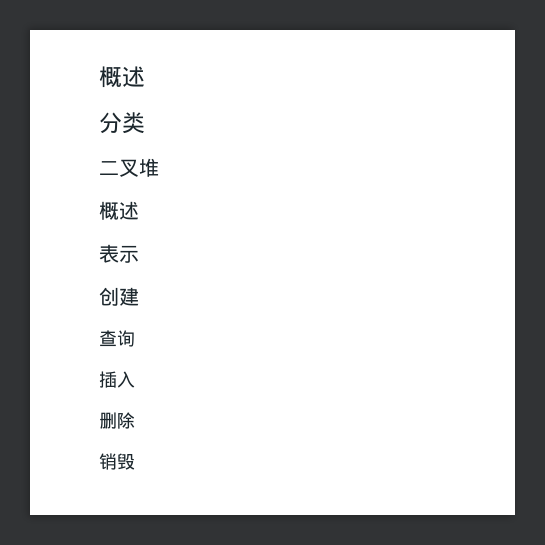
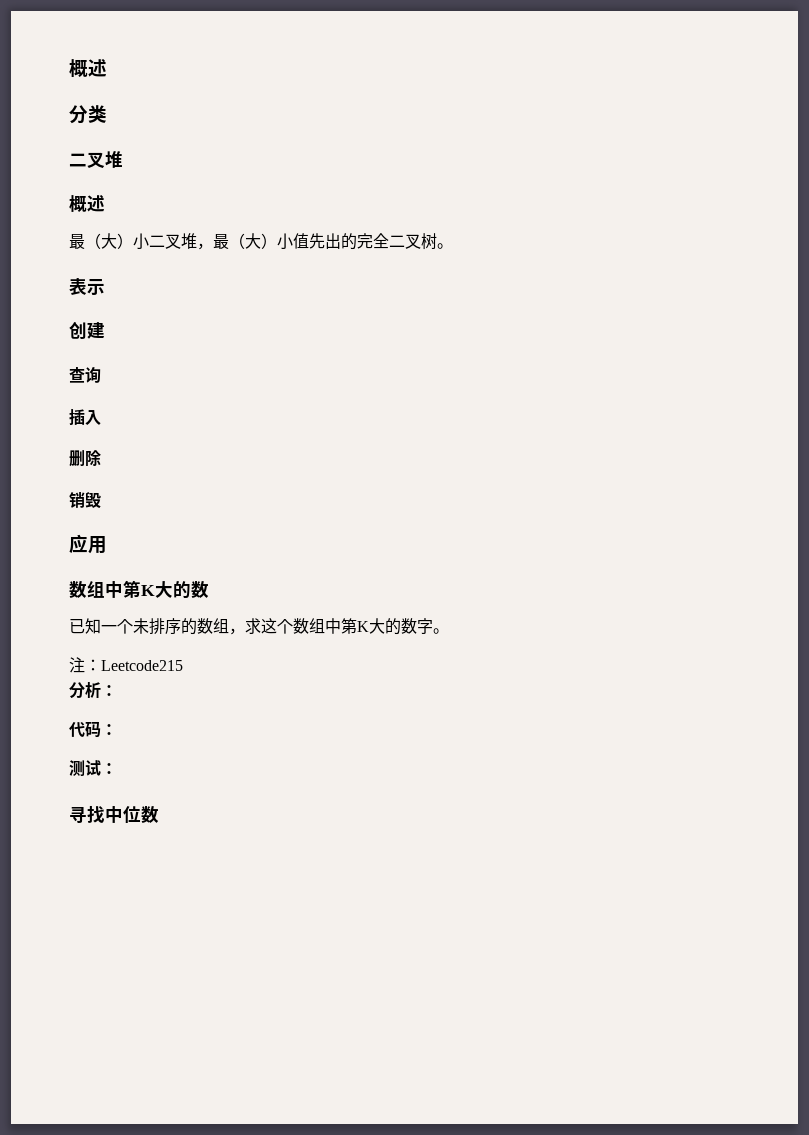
(139, 210) none -> [69,233,453,250] // 最（大）小二叉堆，最（大）小值先出的完全二叉树。
(135, 461) none -> [69,534,107,554] [69,580,209,598] [69,618,449,635] [69,657,183,673] [69,681,117,699] [69,721,117,738] [69,760,117,776] [69,805,159,824] // 应用 // 数组中第K大的数 // 已知一个未排序的数组，求这个数组中第K大的数字。 // 注：Leetcode215 // 分析： // 代码： // 测试： // 寻找中位数

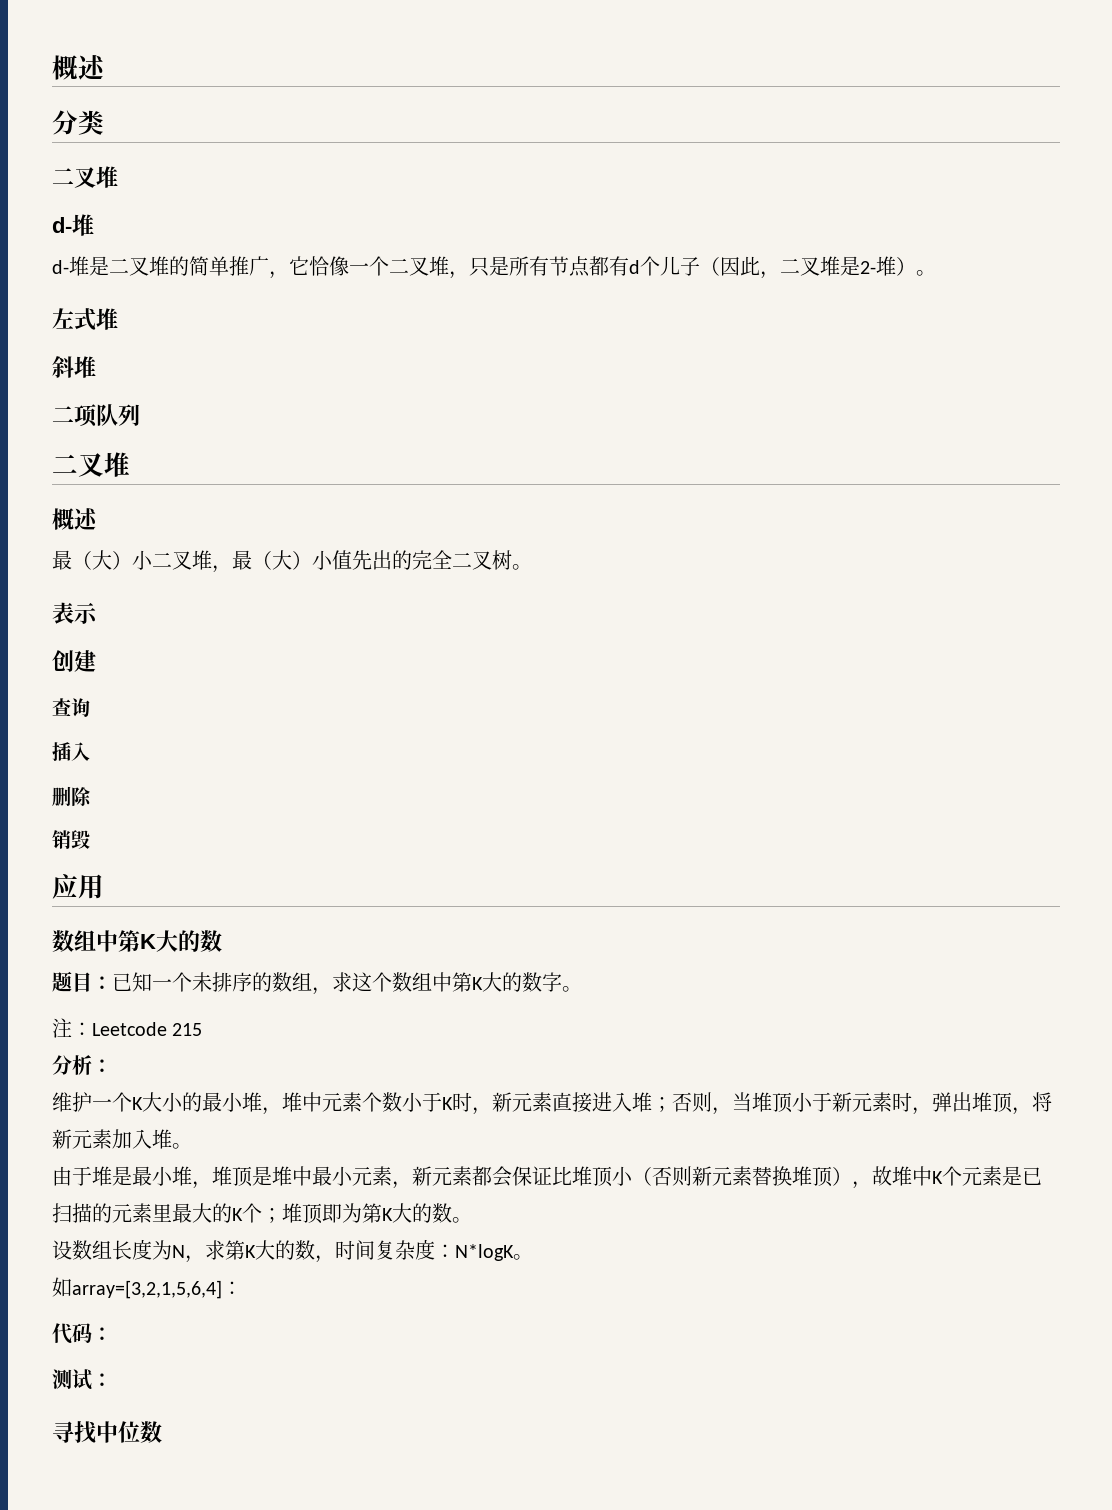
(123, 159) none -> [52,214,94,236] [52,256,936,279] [52,308,118,331] [52,356,96,378] [52,404,140,427] [52,452,130,477] // d-堆 // d-堆是二叉堆的简单推广，它恰像一个二叉堆，只是所有节点都有d个儿子（因此，二叉堆是2-堆）。 // 左式堆 // 斜堆 // 二项队列 // 二叉堆
(209, 589) none -> [52,971,112,992] 题目：
[101,660,183,671] Leetcode215 -> [92,1022,203,1036] Leetcode 215
(117, 690) none -> [52,1092,1052,1115] [52,1129,192,1149] [52,1166,1042,1189] [52,1203,472,1224] [52,1239,533,1263] [52,1277,242,1299] // 维护一个K大小的最小堆，堆中元素个数小于K时，新元素直接进入堆；否则，当堆顶小于新元素时，弹出堆顶，将新元素加入堆。 // 由于堆是最小堆，堆顶是堆中最小元素，新元素都会保证比堆顶小（否则新元素替换堆顶），故堆中K个元素是已扫描的元素里最大的K个；堆顶即为第K大的数。 // 设数组长度为N，求第K大的数，时间复杂度：N*logK。 // 如array=[3,2,1,5,6,4]：

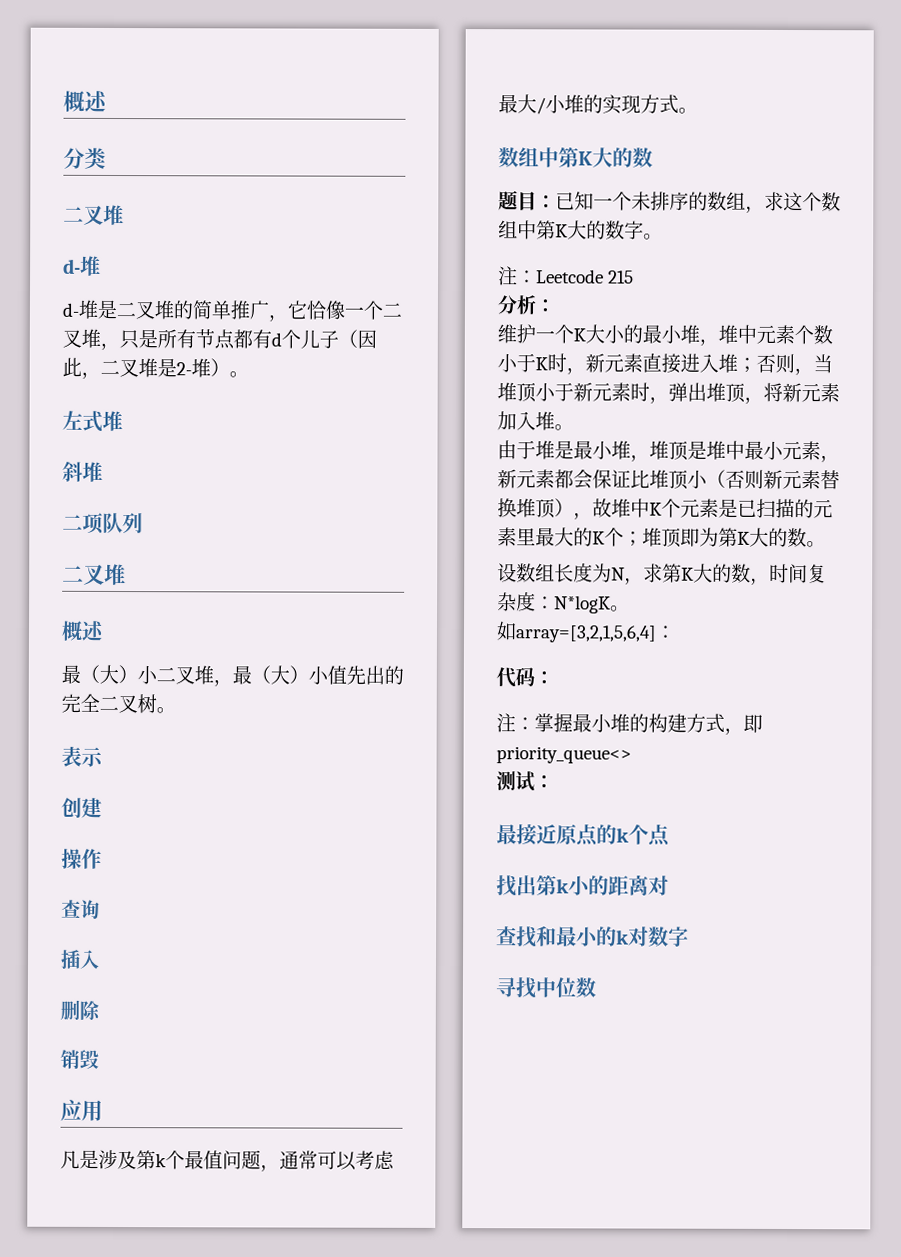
(96, 661) none -> [61,848,102,869] // 操作
(104, 886) none -> [60,1149,395,1172] [498,94,698,115] // 凡是涉及第k个最值问题，通常可以考虑最大/小堆的实现方式。
[52,1369,112,1390] 测试： -> [496,713,763,735] [496,746,632,764] [496,771,554,792] [496,824,671,847] [496,875,669,897] [496,926,689,948] 注：掌握最小堆的构建方式，即priority_queue<> // 测试： // 最接近原点的k个点 // 找出第k小的距离对 // 查找和最小的k对数字

